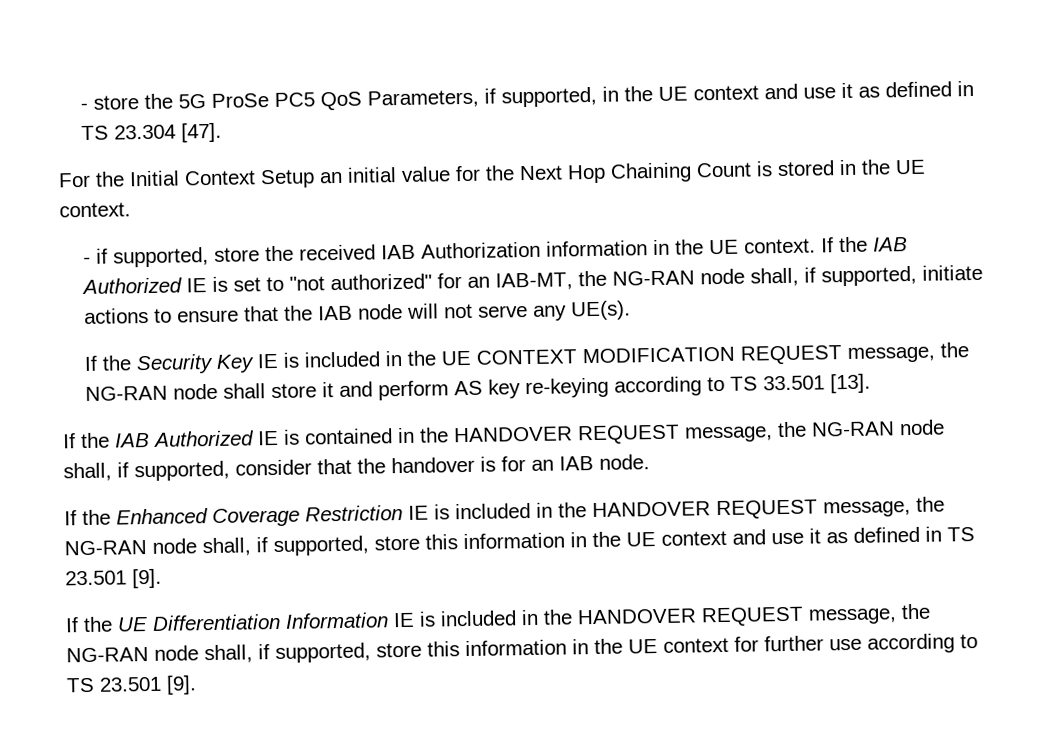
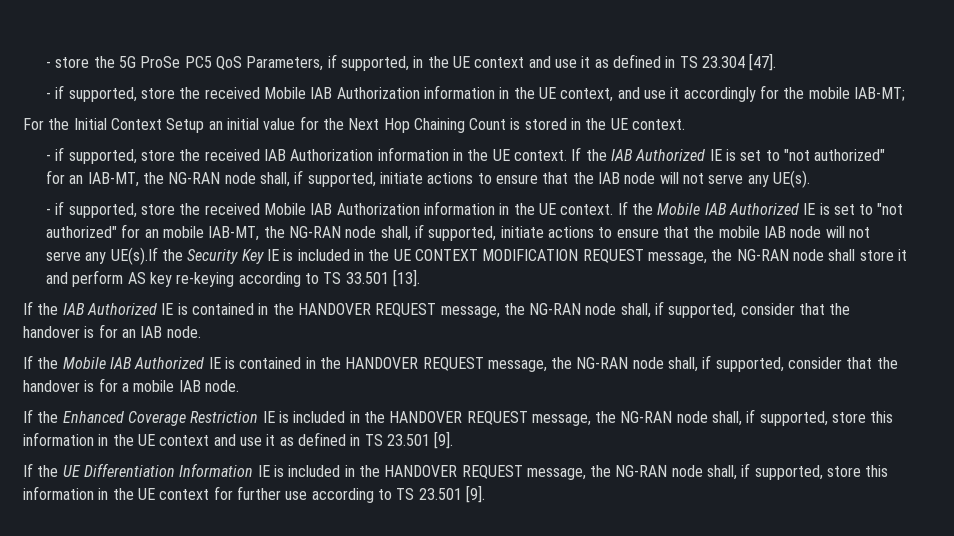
(223, 132) none -> [46,85,905,102] // - if supported, store the received Mobile IAB Authorization information in the UE context, and use it accordingly for the mobile IAB-MT;
[84,355,99,371] If -> [46,201,904,218] [46,224,870,241] [46,247,158,265] - if supported, store the received Mobile IAB Authorization information in the UE context. If the Mobile IAB Authorized IE is set to "not authorized" for an mobile IAB-MT, the NG-RAN node shall, if supported, initiate actions to ensure that the mobile IAB node will not serve any UE(s).If
(650, 462) none -> [23,355,898,372] [23,378,239,392] // If the Mobile IAB Authorized IE is contained in the HANDOVER REQUEST message, the NG-RAN node shall, if supported, consider that the handover is for a mobile IAB node.

